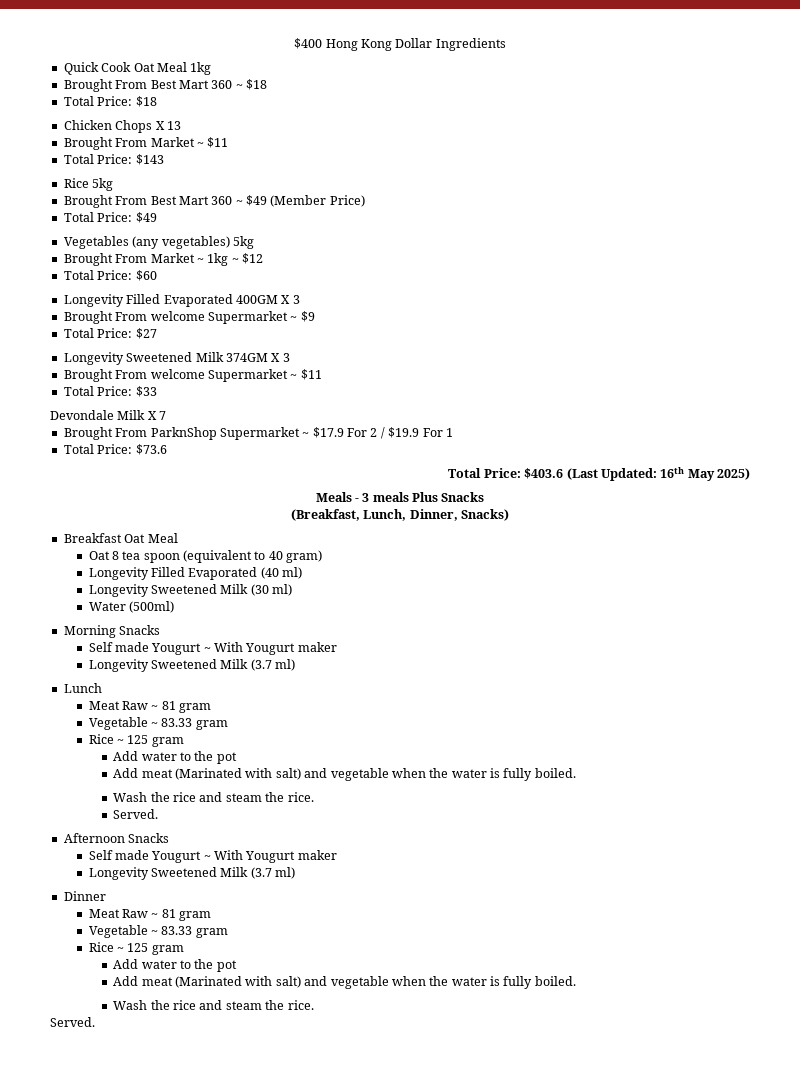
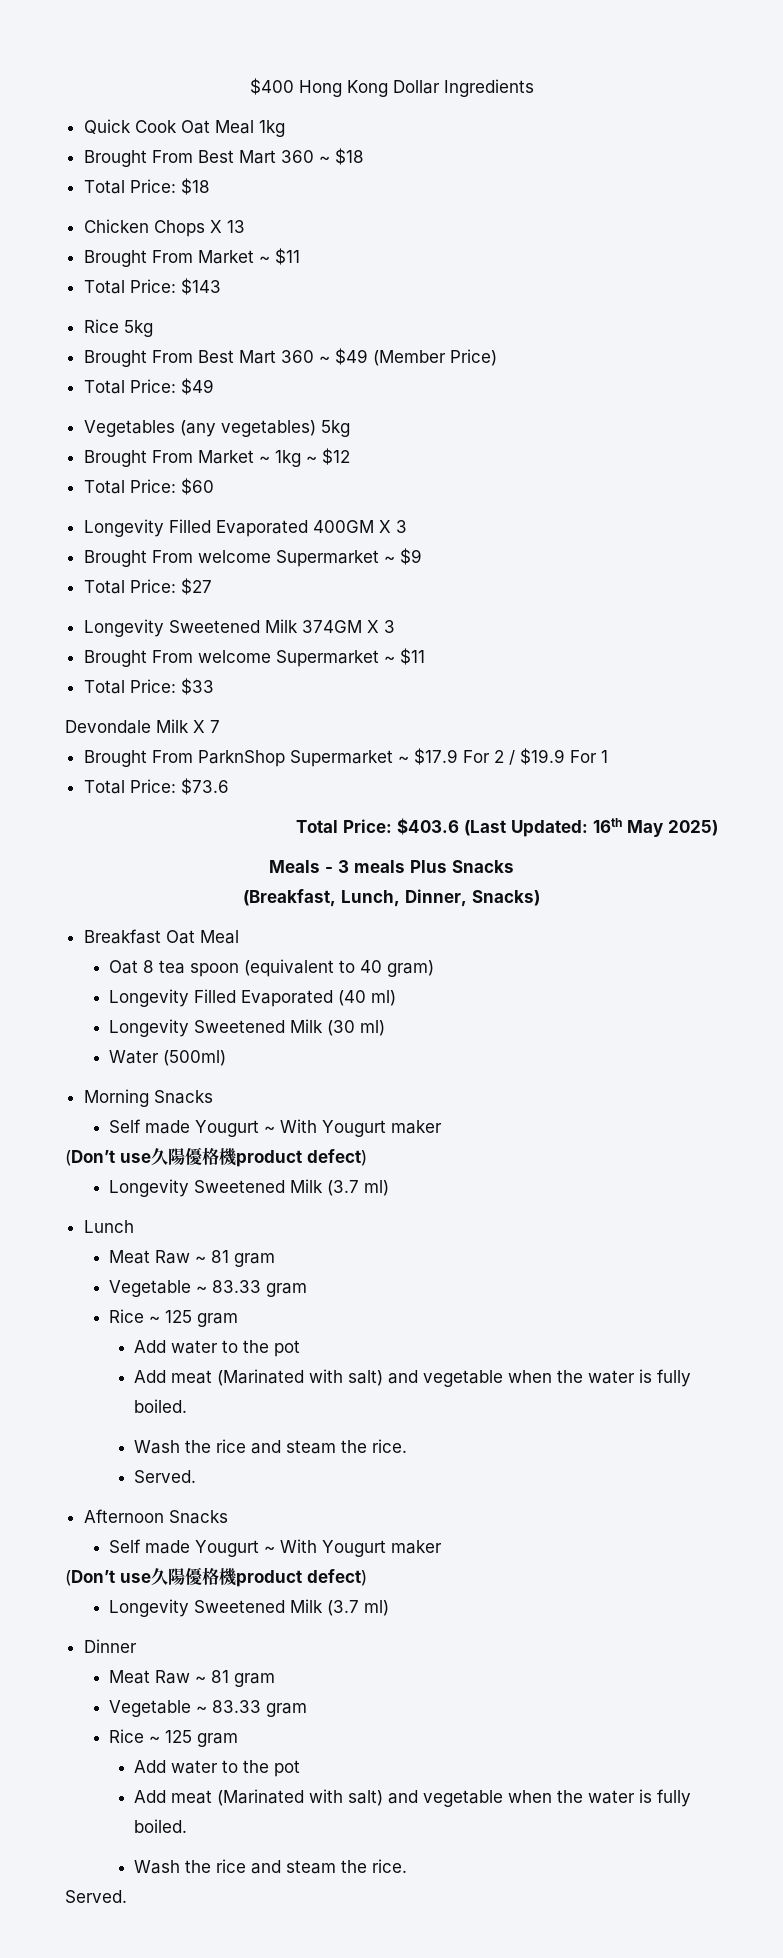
(337, 647) none -> [65,1147,367,1167] // (Don’t use久陽優格機product defect)
(337, 855) none -> [65,1567,367,1587] // (Don’t use久陽優格機product defect)

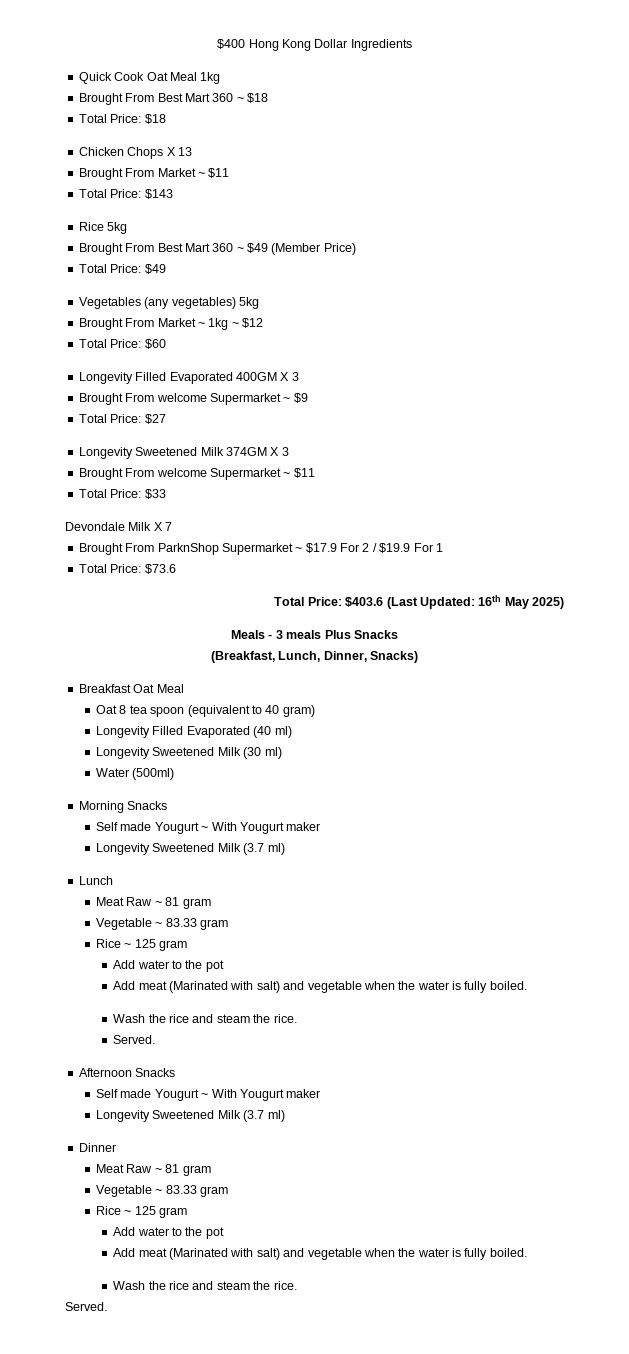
[65,1147,367,1167] // (Don’t use久陽優格機product defect) -> (321, 826) none
[65,1567,367,1587] // (Don’t use久陽優格機product defect) -> (321, 1093) none

